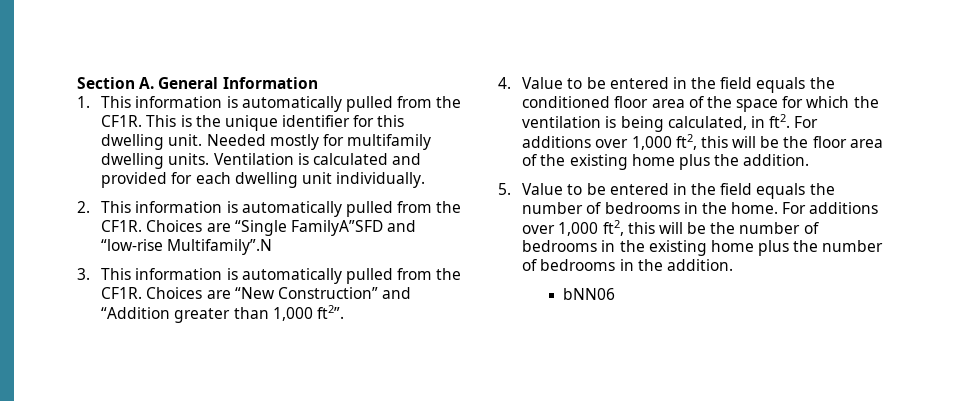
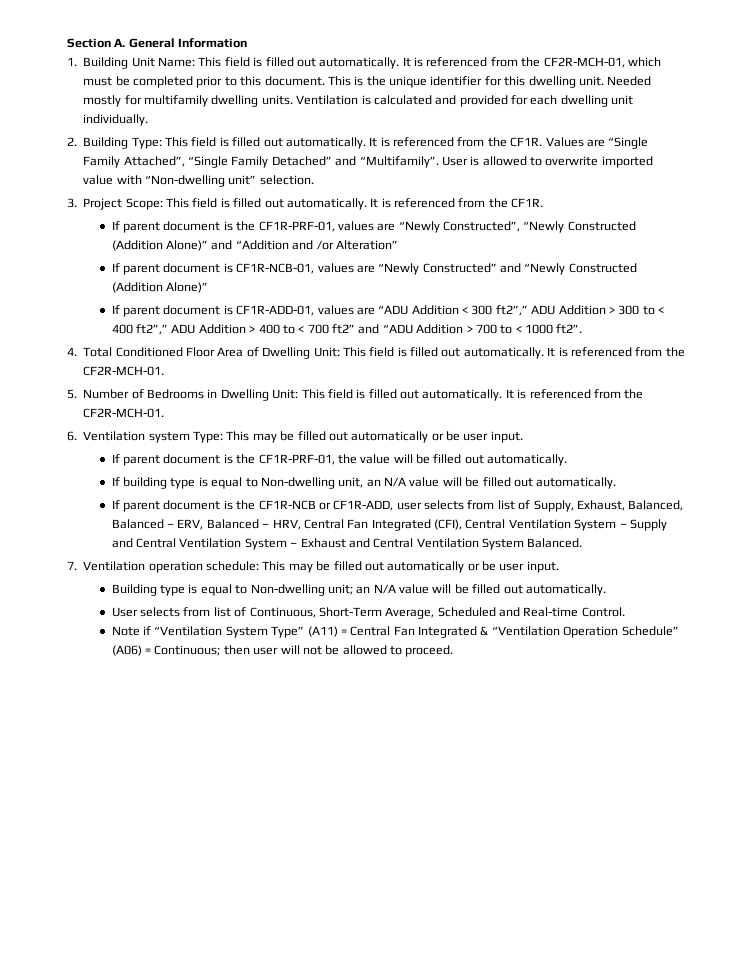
[101,96,462,112] [101,115,143,127] This information is automatically pulled from the CF1R. -> [83,57,661,69] [83,76,325,88] Building Unit Name: This field is filled out automatically. It is referenced from the CF2R-MCH-01, which must be completed prior to this document.
[101,201,462,217] [101,220,203,232] This information is automatically pulled from the CF1R. Choices -> [83,137,584,149] Building Type: This field is filled out automatically. It is referenced from the CF1R. Values
[290,220,417,236] [101,239,273,255] [77,268,462,284] [101,287,412,299] [101,305,344,323] [498,77,835,93] [522,96,879,112] [522,114,819,132] [522,134,883,150] [522,154,810,170] [498,183,835,199] [522,202,879,214] [522,220,819,236] [522,240,884,256] [522,259,733,271] [563,288,616,300] FamilyA”SFD and “low-rise Multifamily”.N // 3. This information is automatically pulled from the CF1R. Choices are “New Construction” and “Addition greater than 1,000 ft2”. // 4. Value to be entered in the field equals the conditioned floor area of the space for which the ventilation is being calculated, in ft2. For additions over 1,000 ft2, this will be the floor area of the existing home plus the addition. // 5. Value to be entered in the field equals the number of bedrooms in the home. For additions over 1,000 ft2, this will be the number of bedrooms in the existing home plus the number of bedrooms in the addition. // bNN06 -> [83,156,653,168] [83,175,314,187] [67,198,544,210] [111,221,636,233] [111,240,398,251] [111,263,637,275] [111,282,209,293] [111,305,665,317] [111,324,583,335] [67,347,685,359] [83,366,165,376] [67,389,644,401] [83,408,165,418] [67,431,523,443] [111,454,568,466] [111,477,617,489] [111,500,684,512] [111,519,667,531] [111,538,583,550] [67,561,559,573] [111,584,606,596] [111,607,625,619] [111,626,679,638] [111,645,454,657] Family Attached”, “Single Family Detached” and “Multifamily”. User is allowed to overwrite imported value with “Non-dwelling unit” selection. // 3. Project Scope: This field is filled out automatically. It is referenced from the CF1R. // If parent document is the CF1R-PRF-01, values are “Newly Constructed”, “Newly Constructed (Addition Alone)” and “Addition and /or Alteration” // If parent document is CF1R-NCB-01, values are “Newly Constructed” and “Newly Constructed (Addition Alone)” // If parent document is CF1R-ADD-01, values are “ADU Addition < 300 ft2”,” ADU Addition > 300 to < 400 ft2”,” ADU Addition > 400 to < 700 ft2” and “ADU Addition > 700 to < 1000 ft2”. // 4. Total Conditioned Floor Area of Dwelling Unit: This field is filled out automatically. It is referenced from the CF2R-MCH-01. // 5. Number of Bedrooms in Dwelling Unit: This field is filled out automatically. It is referenced from the CF2R-MCH-01. // 6. Ventilation system Type: This may be filled out automatically or be user input. // If parent document is the CF1R-PRF-01, the value will be filled out automatically. // If building type is equal to Non-dwelling unit, an N/A value will be filled out automatically. // If parent document is the CF1R-NCB or CF1R-ADD, user selects from list of Supply, Exhaust, Balanced, Balanced – ERV, Balanced – HRV, Central Fan Integrated (CFI), Central Ventilation System – Supply and Central Ventilation System – Exhaust and Central Ventilation System Balanced. // 7. Ventilation operation schedule: This may be filled out automatically or be user input. // Building type is equal to Non-dwelling unit; an N/A value will be filled out automatically. // User selects from list of Continuous, Short-Term Average, Scheduled and Real-time Control. // Note if “Ventilation System Type” (A11) = Central Fan Integrated & “Ventilation Operation Schedule” (A06) = Continuous; then user will not be allowed to proceed.

